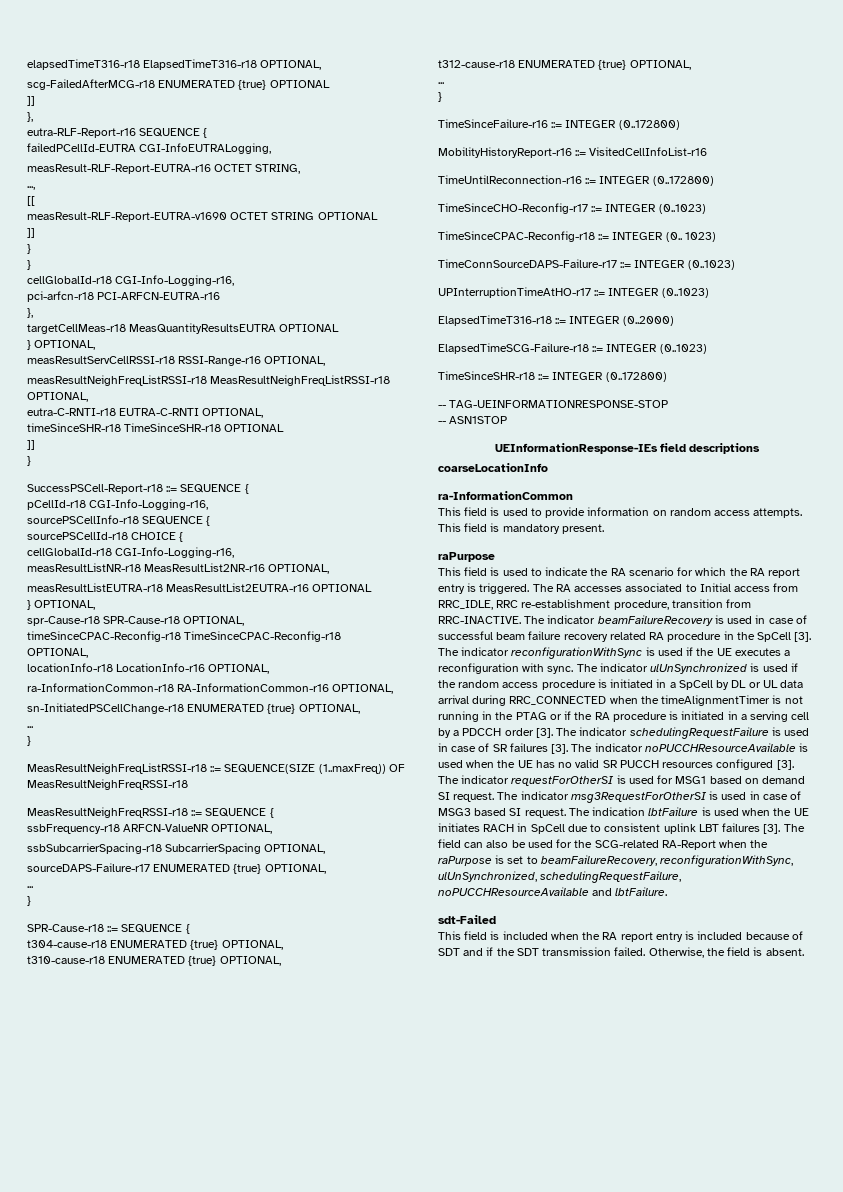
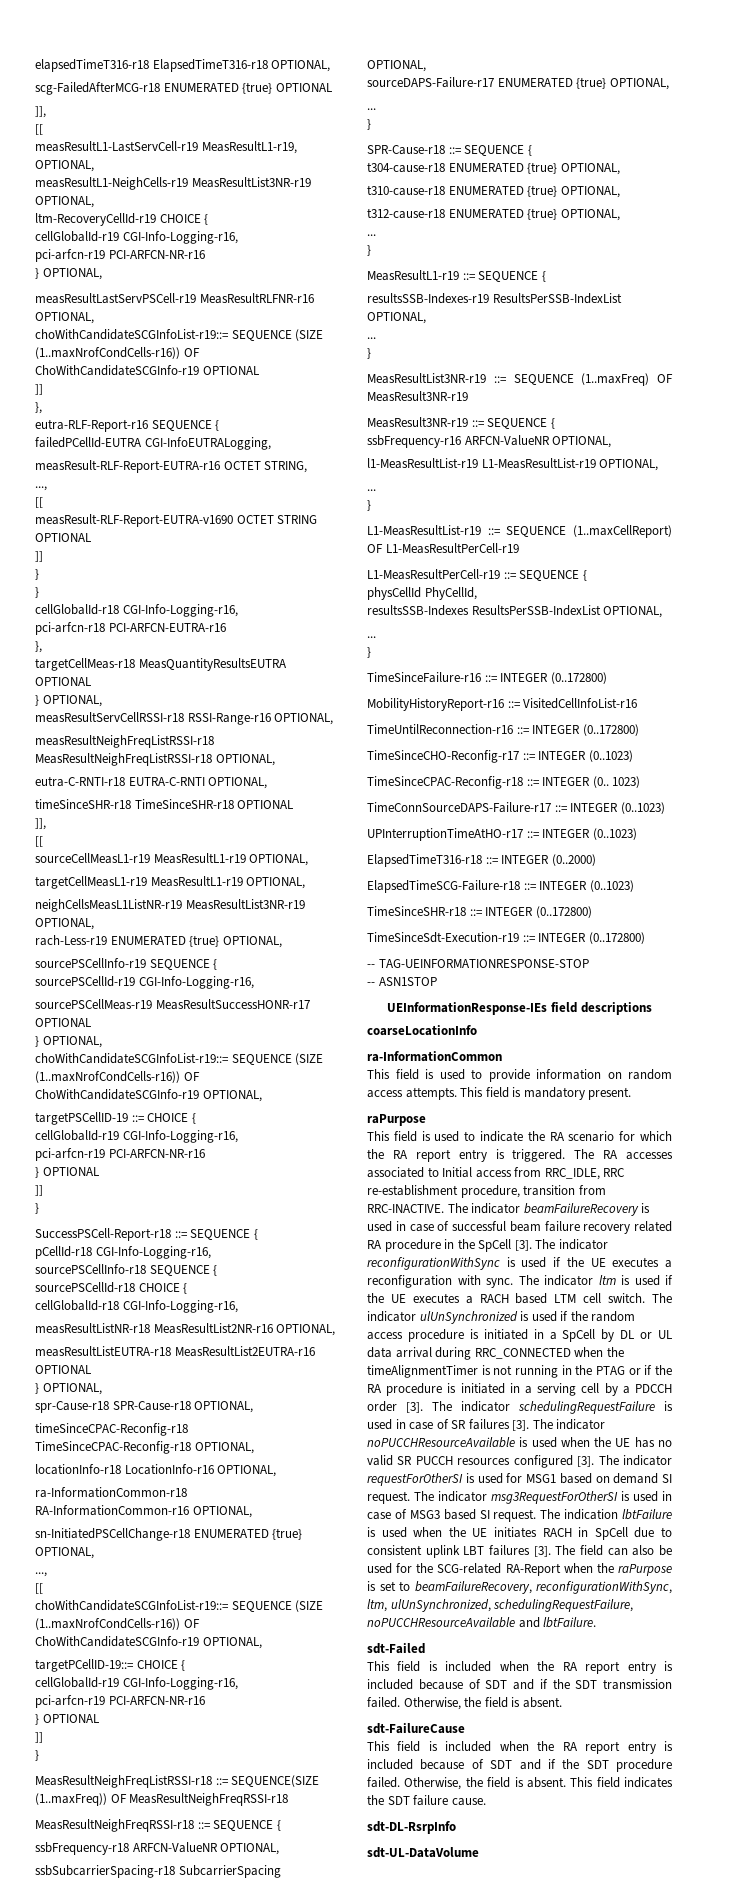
(330, 84) none -> [35,106,46,118] [35,124,43,135] [35,141,297,154] [35,160,94,172] [35,177,311,190] [35,196,94,208] [35,213,209,226] [35,231,238,244] [35,249,205,262] [35,268,102,280] [35,293,314,304] [35,312,94,324] [35,329,324,341] [35,347,200,359] [35,365,259,376] // ]], // [[ // measResultL1-LastServCell-r19 MeasResultL1-r19, OPTIONAL, // measResultL1-NeighCells-r19 MeasResultList3NR-r19 OPTIONAL, // ltm-RecoveryCellId-r19 CHOICE { // cellGlobalId-r19 CGI-Info-Logging-r16, // pci-arfcn-r19 PCI-ARFCN-NR-r16 // } OPTIONAL, // measResultLastServPSCell-r19 MeasResultRLFNR-r16 OPTIONAL, // choWithCandidateSCGInfoList-r19::= SEQUENCE (SIZE (1..maxNrofCondCells-r16)) OF ChoWithCandidateSCGInfo-r19 OPTIONAL
(285, 428) none -> [35,818,46,830] [35,836,43,847] [35,853,309,866] [35,876,306,889] [35,899,305,912] [35,918,94,930] [35,935,282,948] [35,958,218,970] [35,976,254,989] [35,999,310,1010] [35,1018,91,1027] [35,1036,102,1048] [35,1053,324,1065] [35,1071,200,1083] [35,1089,262,1102] [35,1112,196,1125] [35,1130,238,1143] [35,1148,205,1161] [35,1167,99,1178] // ]], // [[ // sourceCellMeasL1-r19 MeasResultL1-r19 OPTIONAL, // targetCellMeasL1-r19 MeasResultL1-r19 OPTIONAL, // neighCellsMeasL1ListNR-r19 MeasResultList3NR-r19 OPTIONAL, // rach-Less-r19 ENUMERATED {true} OPTIONAL, // sourcePSCellInfo-r19 SEQUENCE { // sourcePSCellId-r19 CGI-Info-Logging-r16, // sourcePSCellMeas-r19 MeasResultSuccessHONR-r17 OPTIONAL // } OPTIONAL, // choWithCandidateSCGInfoList-r19::= SEQUENCE (SIZE (1..maxNrofCondCells-r16)) OF ChoWithCandidateSCGInfo-r19 OPTIONAL, // targetPSCellID-19 ::= CHOICE { // cellGlobalId-r19 CGI-Info-Logging-r16, // pci-arfcn-r19 PCI-ARFCN-NR-r16 // } OPTIONAL
[27,726,33,728] ... -> [35,1572,47,1577] [35,1583,43,1594] [35,1600,324,1612] [35,1618,200,1630] [35,1636,262,1649] [35,1659,186,1672] [35,1677,238,1690] [35,1695,205,1708] [35,1714,99,1725] [35,1732,43,1743] ..., // [[ // choWithCandidateSCGInfoList-r19::= SEQUENCE (SIZE (1..maxNrofCondCells-r16)) OF ChoWithCandidateSCGInfo-r19 OPTIONAL, // targetPCellID-19::= CHOICE { // cellGlobalId-r19 CGI-Info-Logging-r16, // pci-arfcn-r19 PCI-ARFCN-NR-r16 // } OPTIONAL // ]]
(442, 97) none -> [367,270,546,282] [367,293,622,304] [367,312,426,324] [367,337,376,339] [367,348,371,359] [367,373,673,386] [367,391,468,402] [367,417,555,429] [367,435,612,448] [367,458,659,471] [367,489,376,491] [367,500,371,511] [367,525,672,538] [367,543,519,554] [367,569,587,581] [367,587,477,600] [367,605,663,618] [367,636,376,638] [367,647,371,658] // MeasResultL1-r19 ::= SEQUENCE { // resultsSSB-Indexes-r19 ResultsPerSSB-IndexList OPTIONAL, // ... // } // MeasResultList3NR-r19 ::= SEQUENCE (1..maxFreq) OF MeasResult3NR-r19 // MeasResult3NR-r19 ::= SEQUENCE { // ssbFrequency-r16 ARFCN-ValueNR OPTIONAL, // l1-MeasResultList-r19 L1-MeasResultList-r19 OPTIONAL, // ... // } // L1-MeasResultList-r19 ::= SEQUENCE (1..maxCellReport) OF L1-MeasResultPerCell-r19 // L1-MeasResultPerCell-r19 ::= SEQUENCE { // physCellId PhyCellId, // resultsSSB-Indexes ResultsPerSSB-IndexList OPTIONAL, // ... // }
(667, 377) none -> [367,932,645,944] // TimeSinceSdt-Execution-r19 ::= INTEGER (0..172800)
(648, 667) none -> [598,1275,673,1286] [367,1293,672,1304] [367,1311,416,1322] ltm is used if the UE executes a RACH based LTM cell switch. The indicator
(794, 861) none -> [367,1599,387,1612] ltm,
(804, 952) none -> [367,1723,465,1734] [367,1741,673,1754] [367,1759,672,1772] [367,1777,673,1790] [367,1795,486,1806] [367,1821,456,1834] [367,1847,479,1858] // sdt-FailureCause // This field is included when the RA report entry is included because of SDT and if the SDT procedure failed. Otherwise, the field is absent. This field indicates the SDT failure cause. // sdt-DL-RsrpInfo // sdt-UL-DataVolume

